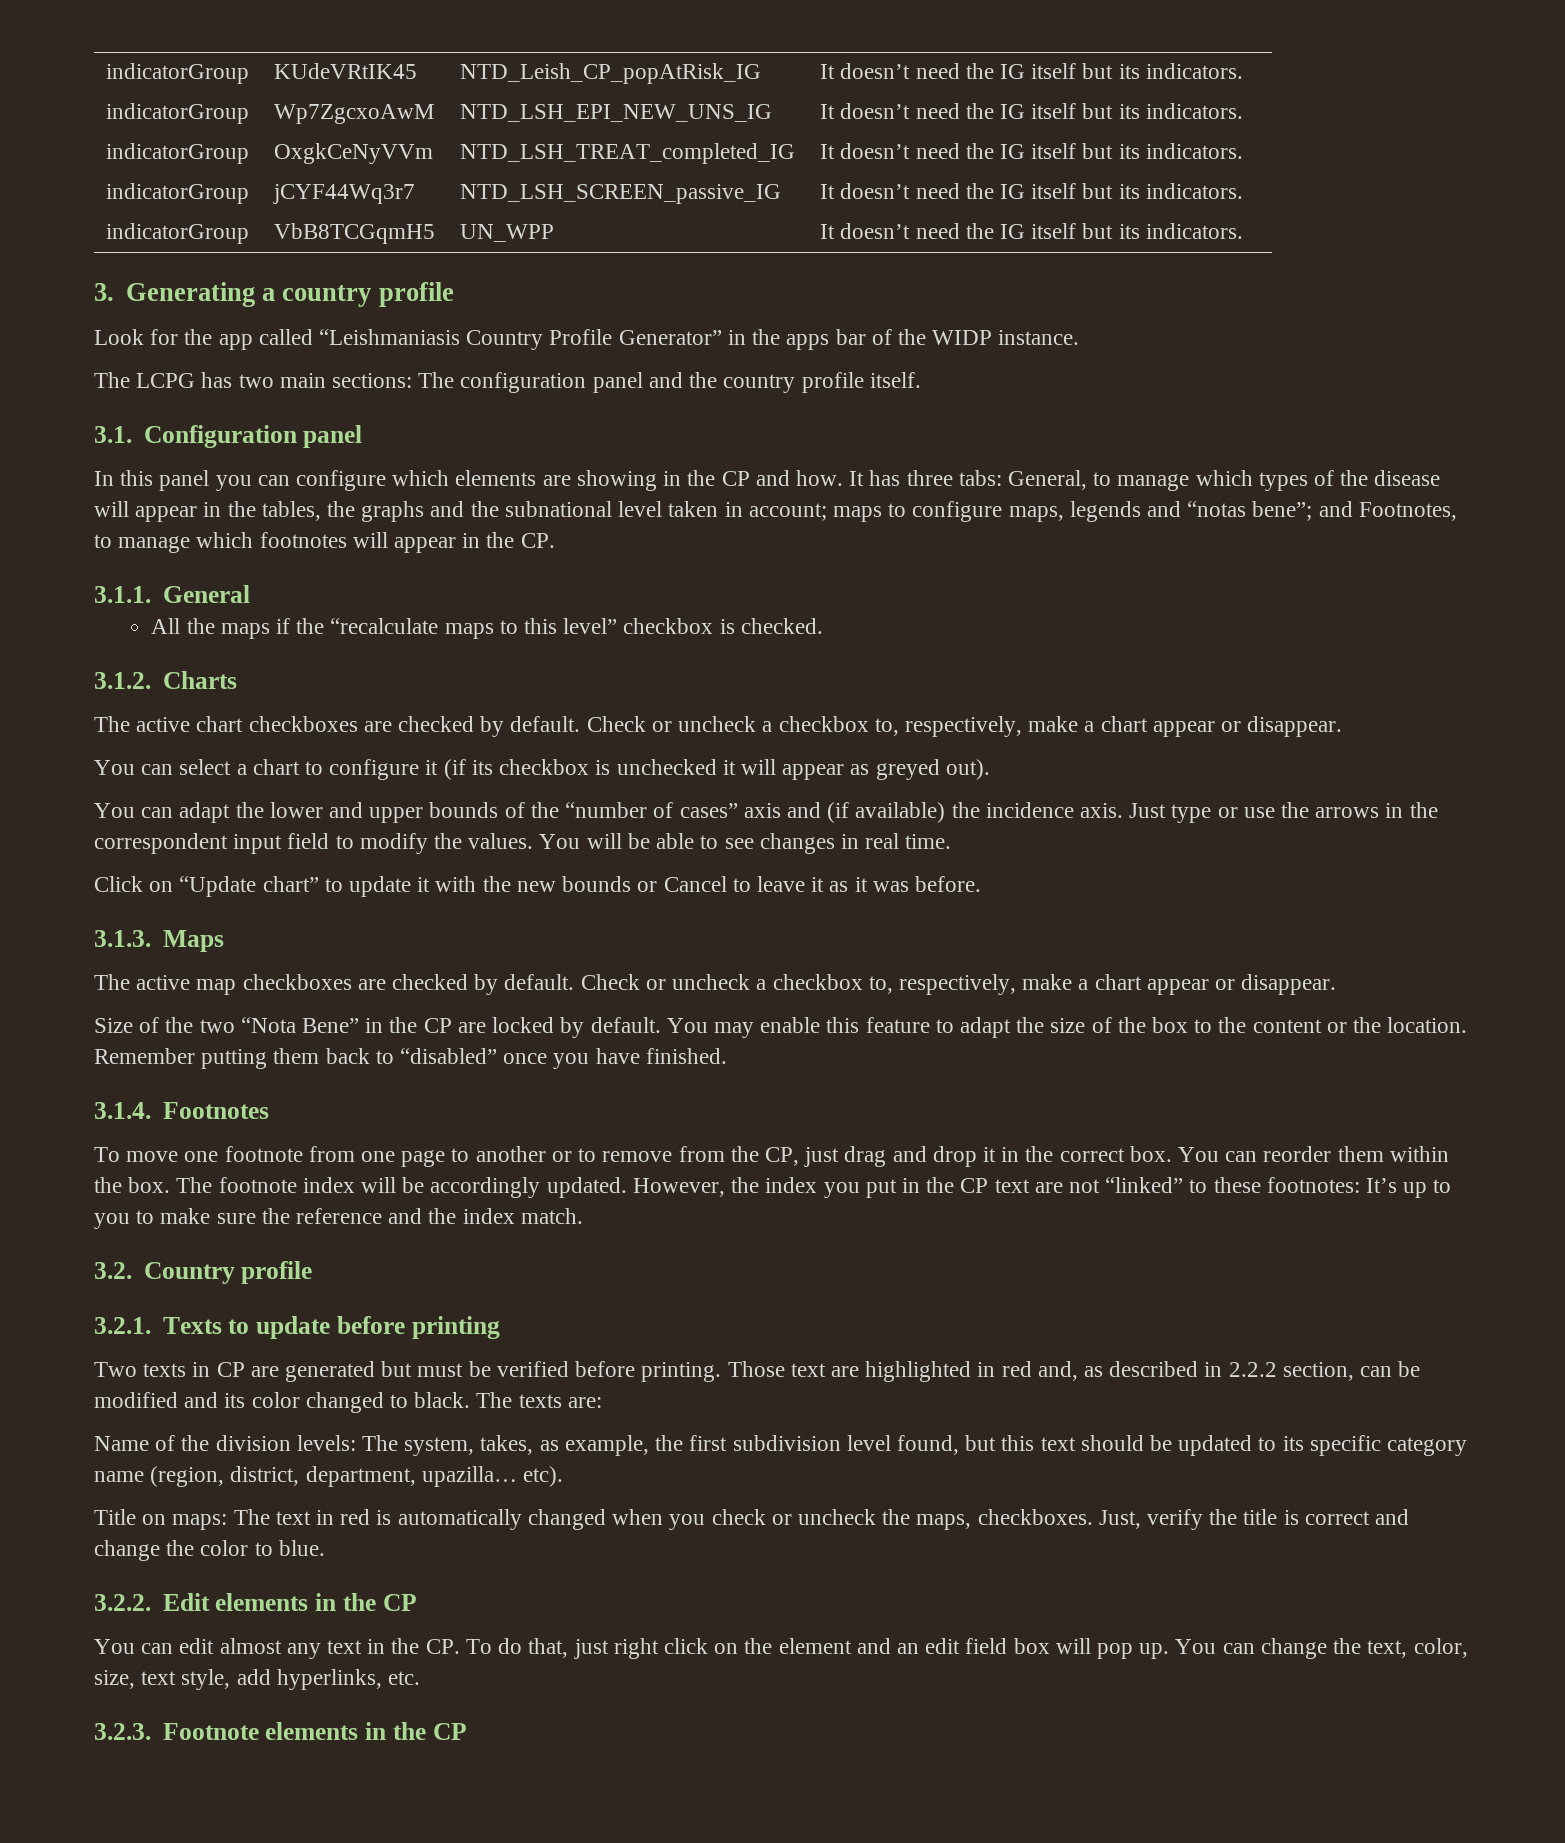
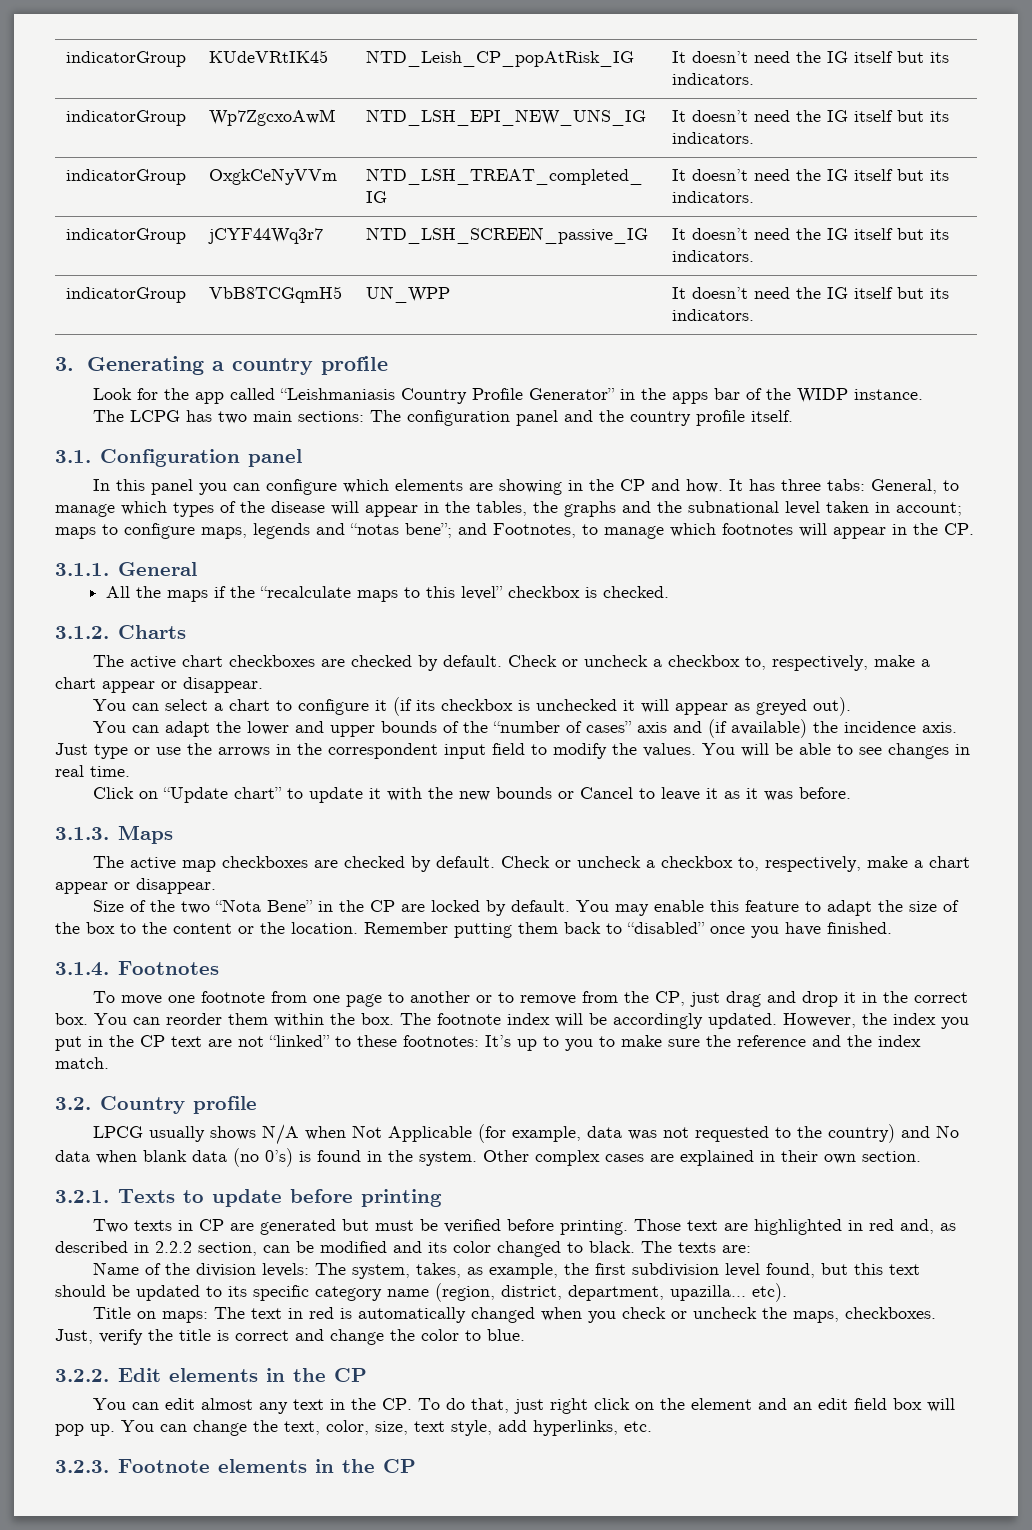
(313, 1272) none -> [93,1124,960,1145] [55,1148,921,1167] // LPCG usually shows N/A when Not Applicable (for example, data was not requested to the country) and No data when blank data (no 0’s) is found in the system. Other complex cases are explained in their own section.

